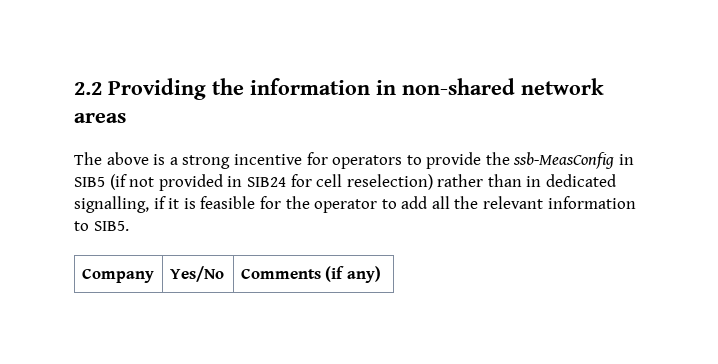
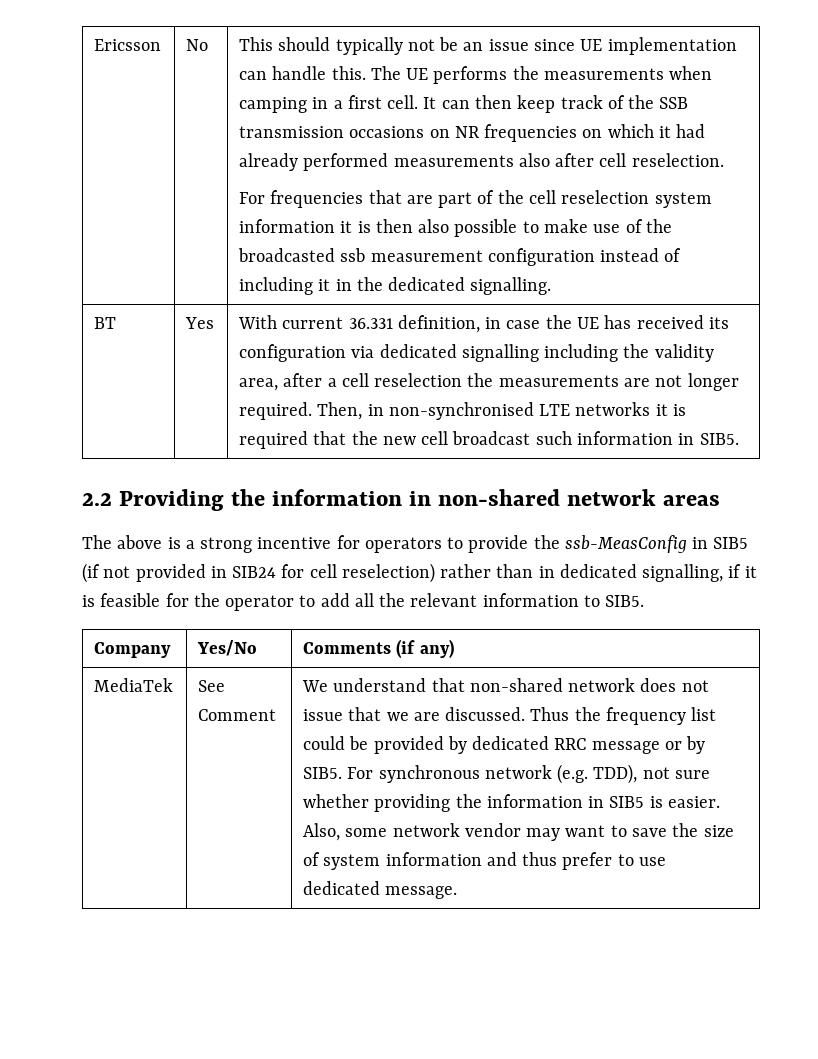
(74, 88) none -> [94,39,162,51] [186,39,209,51] [239,37,737,55] [239,66,713,84] [239,95,689,113] [239,124,706,142] [239,153,724,171] [239,190,712,208] [239,219,672,237] [238,248,682,266] [239,277,552,295] [94,317,117,329] [185,317,215,329] [238,315,729,333] [239,344,714,362] [239,373,739,391] [239,402,687,420] [239,431,739,449] Ericsson | No | This should typically not be an issue since UE implementation can handle this. The UE performs the measurements when camping in a first cell. It can then keep track of the SSB transmission occasions on NR frequencies on which it had already performed measurements also after cell reselection. // For frequencies that are part of the cell reselection system information it is then also possible to make use of the broadcasted ssb measurement configuration instead of including it in the dedicated signalling. // BT | Yes | With current 36.331 definition, in case the UE has received its configuration via dedicated signalling including the validity area, after a cell reselection the measurements are not longer required. Then, in non-synchronised LTE networks it is required that the new cell broadcast such information in SIB5. //
(382, 274) none -> [94,678,174,692] [198,680,226,692] [198,709,277,721] [302,678,709,692] [303,707,717,725] [303,736,706,754] [303,764,711,784] [303,794,721,812] [303,823,734,841] [303,852,667,870] [303,881,458,899] // MediaTek | See Comment | We understand that non-shared network does not issue that we are discussed. Thus the frequency list could be provided by dedicated RRC message or by SIB5. For synchronous network (e.g. TDD), not sure whether providing the information in SIB5 is easier. Also, some network vendor may want to save the size of system information and thus prefer to use dedicated message.

